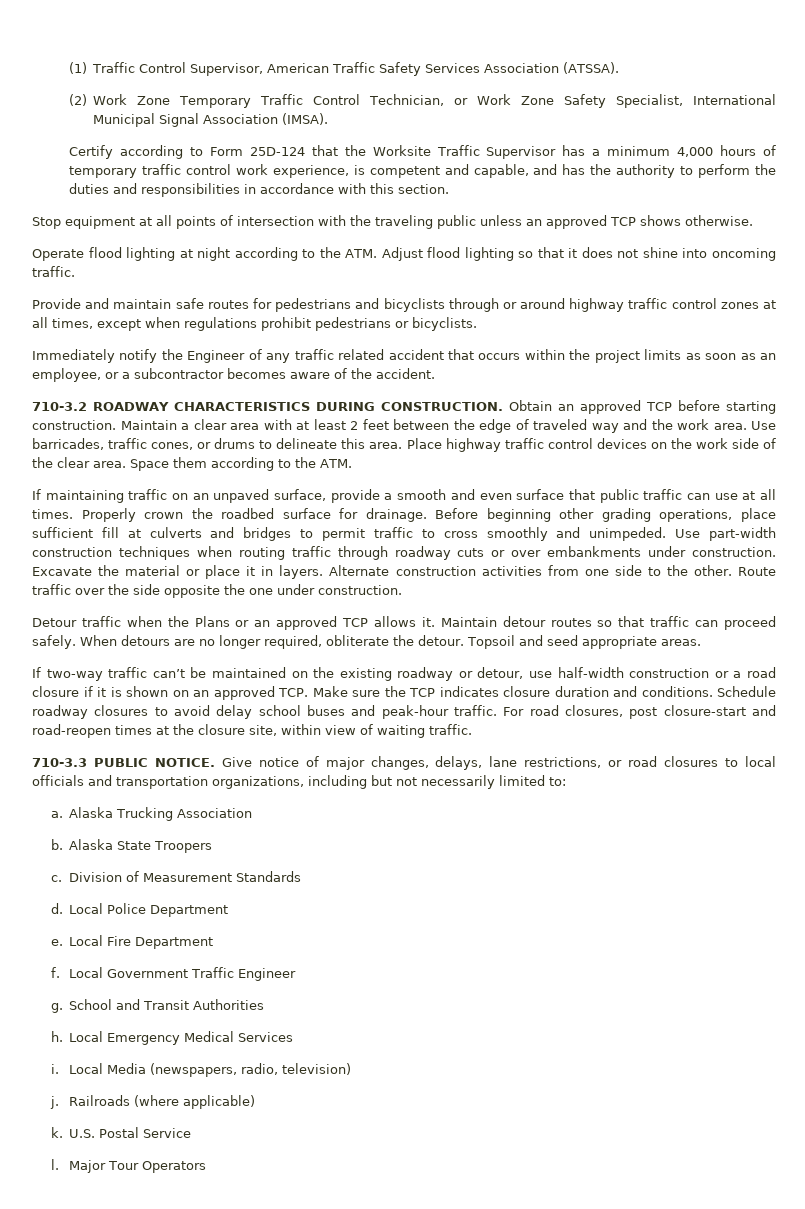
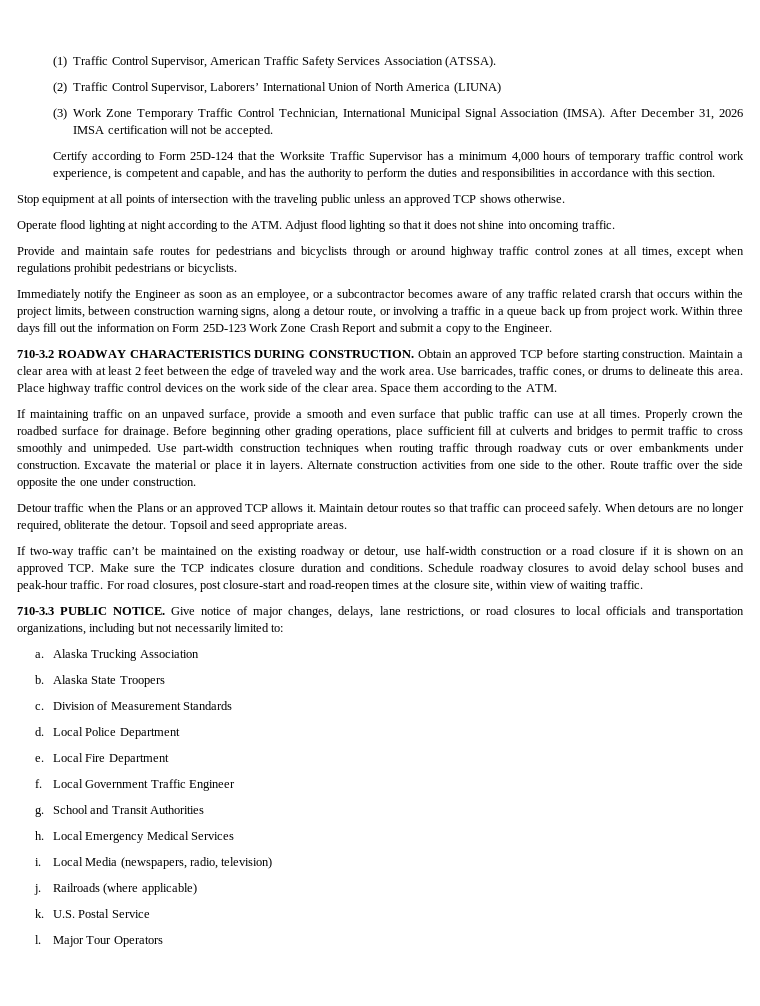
(88, 100) none -> [73,82,501,94] [52,108,67,120] Traffic Control Supervisor, Laborers’ International Union of North America (LIUNA) // (3)
[454,94,684,108] or Work Zone Safety Specialist, -> (338, 114) none
(329, 119) none -> [610,108,744,120] [73,125,274,137] After December 31, 2026 IMSA certification will not be accepted.
[248,349,682,363] of any traffic related accident that occurs within the project limits -> (181, 295) none
[351,368,435,379] the accident. -> [506,289,743,301] [17,306,744,318] [17,323,552,335] any traffic related crarsh that occurs within the project limits, between construction warning signs, along a detour route, or involving a traffic in a queue back up from project work. Within three days fill out the information on Form 25D-123 Work Zone Crash Report and submit a copy to the Engineer.

